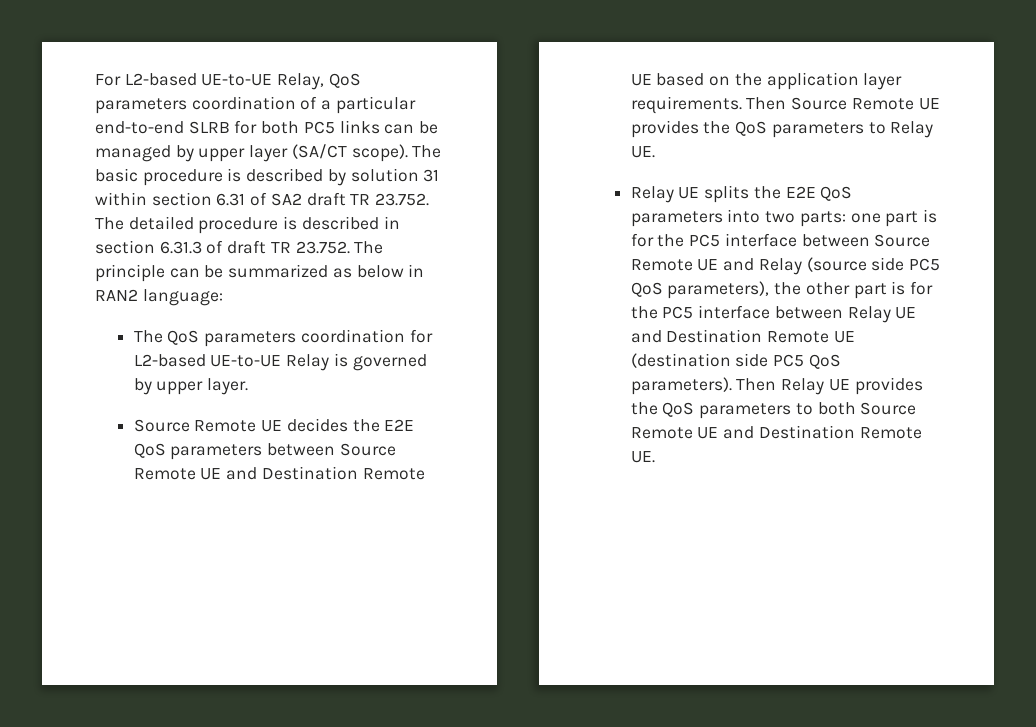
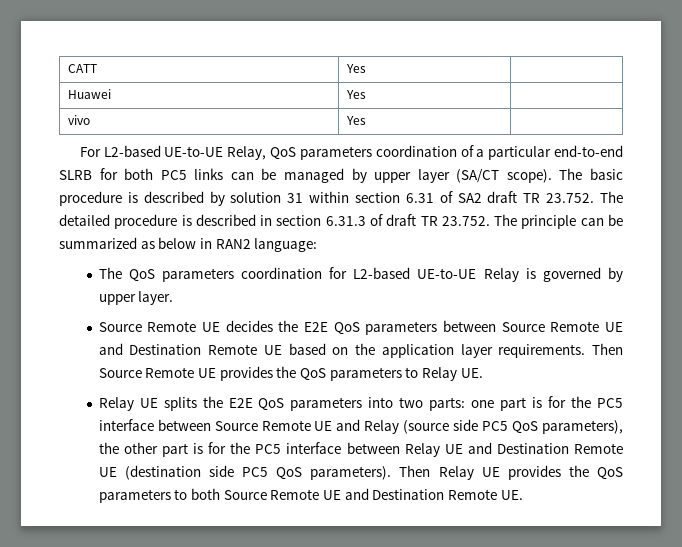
(95, 80) none -> [68,64,98,73] [346,64,367,73] [68,89,112,99] [346,90,367,99] [68,115,91,125] [346,116,367,125] CATT | Yes | // Huawei | Yes | // vivo | Yes | //

